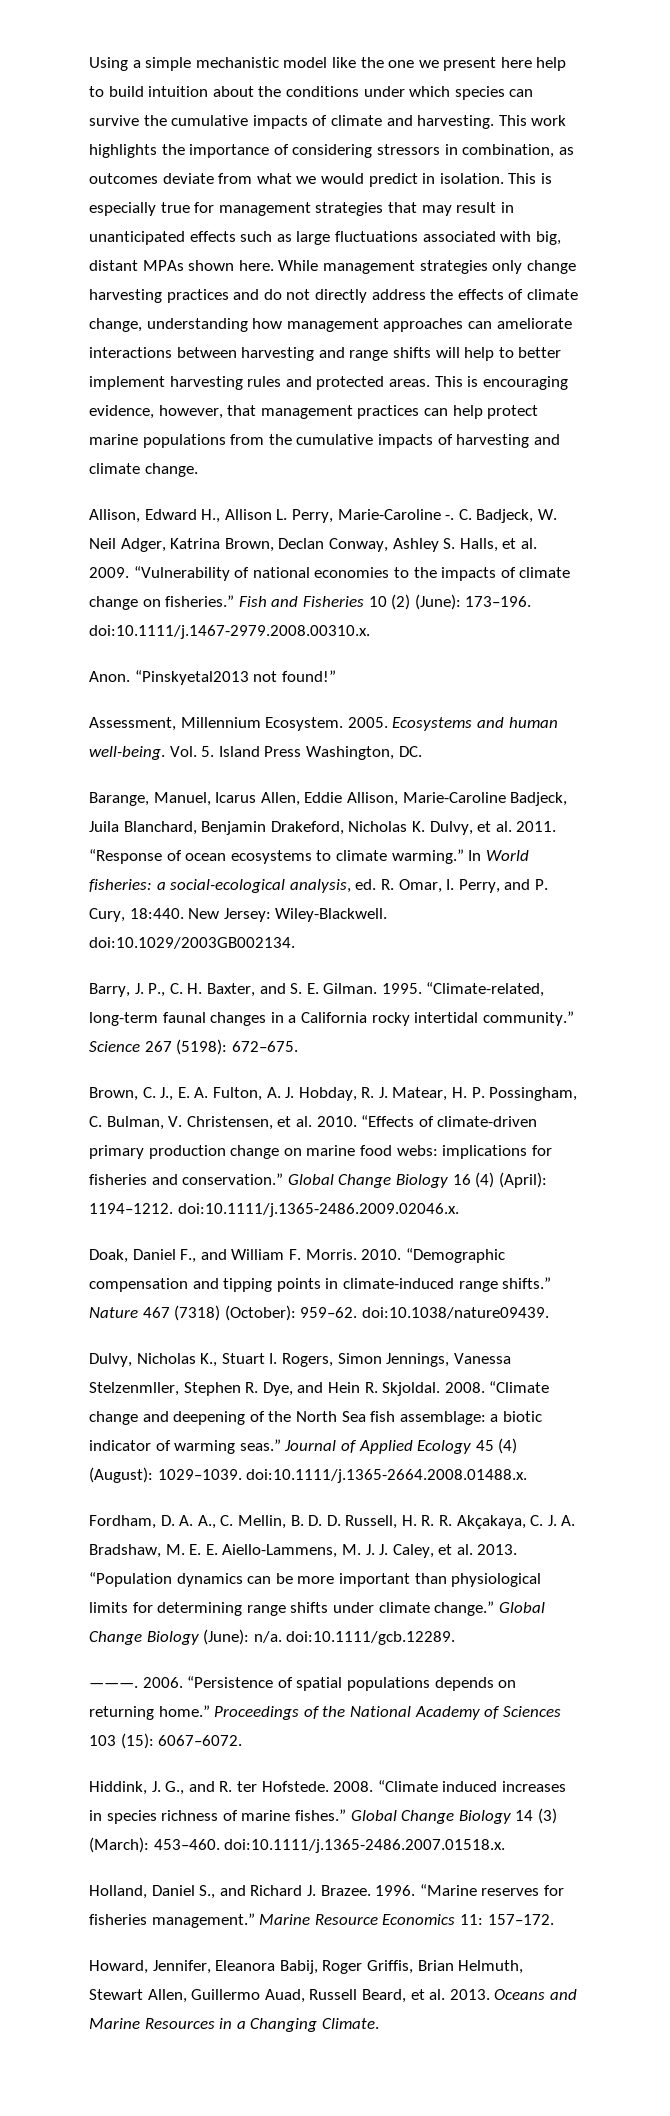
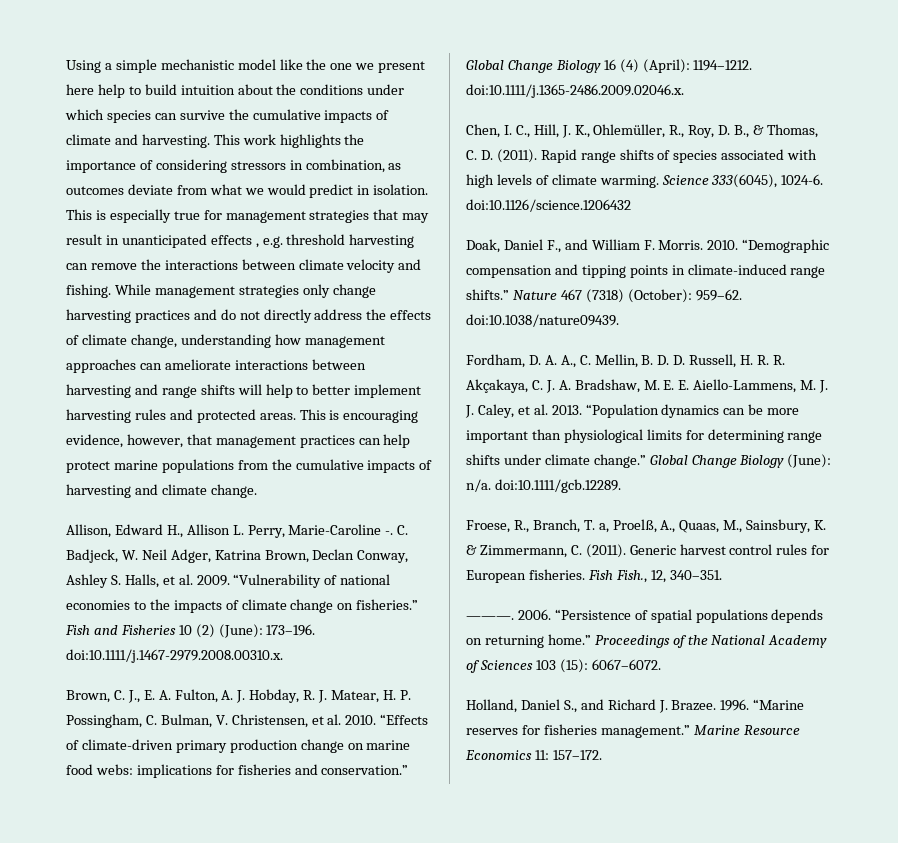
[240,231,561,245] [89,260,274,271] such as large fluctuations associated with big, distant MPAs shown here. -> [255,234,415,248] [66,259,422,273] [66,284,111,298] , e.g. threshold harvesting can remove the interactions between climate velocity and fishing.
[89,670,336,685] [89,717,558,731] [89,746,422,760] [89,792,568,806] [89,821,557,835] [89,849,529,864] [89,879,548,893] [89,908,388,922] [89,937,295,949] [89,982,545,997] [89,1011,574,1026] [89,1039,298,1055] // Anon. “Pinskyetal2013 not found!” // Assessment, Millennium Ecosystem. 2005. Ecosystems and human well-being. Vol. 5. Island Press Washington, DC. // Barange, Manuel, Icarus Allen, Eddie Allison, Marie-Caroline Badjeck, Juila Blanchard, Benjamin Drakeford, Nicholas K. Dulvy, et al. 2011. “Response of ocean ecosystems to climate warming.” In World fisheries: a social-ecological analysis, ed. R. Omar, I. Perry, and P. Cury, 18:440. New Jersey: Wiley-Blackwell. doi:10.1029/2003GB002134. // Barry, J. P., C. H. Baxter, and S. E. Gilman. 1995. “Climate-related, long-term faunal changes in a California rocky intertidal community.” Science 267 (5198): 672–675. -> (283, 656) none
(459, 1210) none -> [466,124,818,138] [466,149,818,163] [466,174,824,188] [466,199,631,212] // Chen, I. C., Hill, J. K., Ohlemüller, R., Roy, D. B., & Thomas, C. D. (2011). Rapid range shifts of species associated with high levels of climate warming. Science 333(6045), 1024-6. doi:10.1126/science.1206432
[89,1353,511,1367] [89,1381,550,1396] [89,1411,542,1425] [89,1438,518,1454] [89,1467,528,1483] // Dulvy, Nicholas K., Stuart I. Rogers, Simon Jennings, Vanessa Stelzenmller, Stephen R. Dye, and Hein R. Skjoldal. 2008. “Climate change and deepening of the North Sea fish assemblage: a biotic indicator of warming seas.” Journal of Applied Ecology 45 (4) (August): 1029–1039. doi:10.1111/j.1365-2664.2008.01488.x. -> (619, 320) none
(456, 1638) none -> [466,519,827,533] [466,544,830,558] [466,569,722,583] // Froese, R., Branch, T. a, Proelß, A., Quaas, M., Sainsbury, K. & Zimmermann, C. (2011). Generic harvest control rules for European fisheries. Fish Fish., 12, 340–351.
[89,1780,566,1795] [89,1808,557,1824] [89,1837,506,1853] // Hiddink, J. G., and R. ter Hofstede. 2008. “Climate induced increases in species richness of marine fishes.” Global Change Biology 14 (3) (March): 453–460. doi:10.1111/j.1365-2486.2007.01518.x. -> (661, 664) none
[89,1960,524,1974] [89,1989,577,2003] [89,2018,379,2032] // Howard, Jennifer, Eleanora Babij, Roger Griffis, Brian Helmuth, Stewart Allen, Guillermo Auad, Russell Beard, et al. 2013. Oceans and Marine Resources in a Changing Climate. -> (602, 755) none

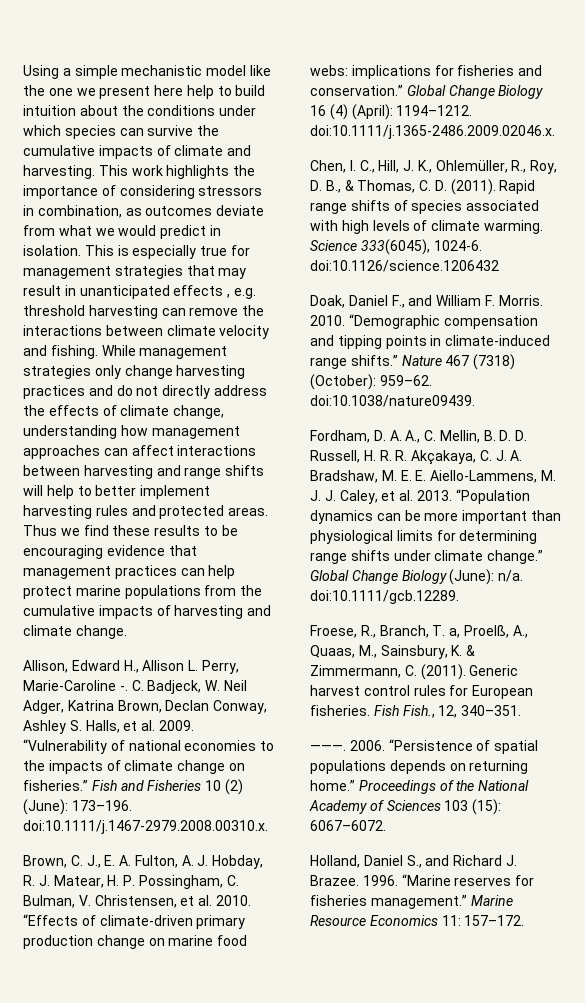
[164,359,231,370] ameliorate -> [131,445,174,456] affect
[299,409,419,423] [66,434,183,448] This is encouraging evidence, however, -> [23,525,238,536] [23,545,165,559] Thus we find these results to be encouraging evidence

